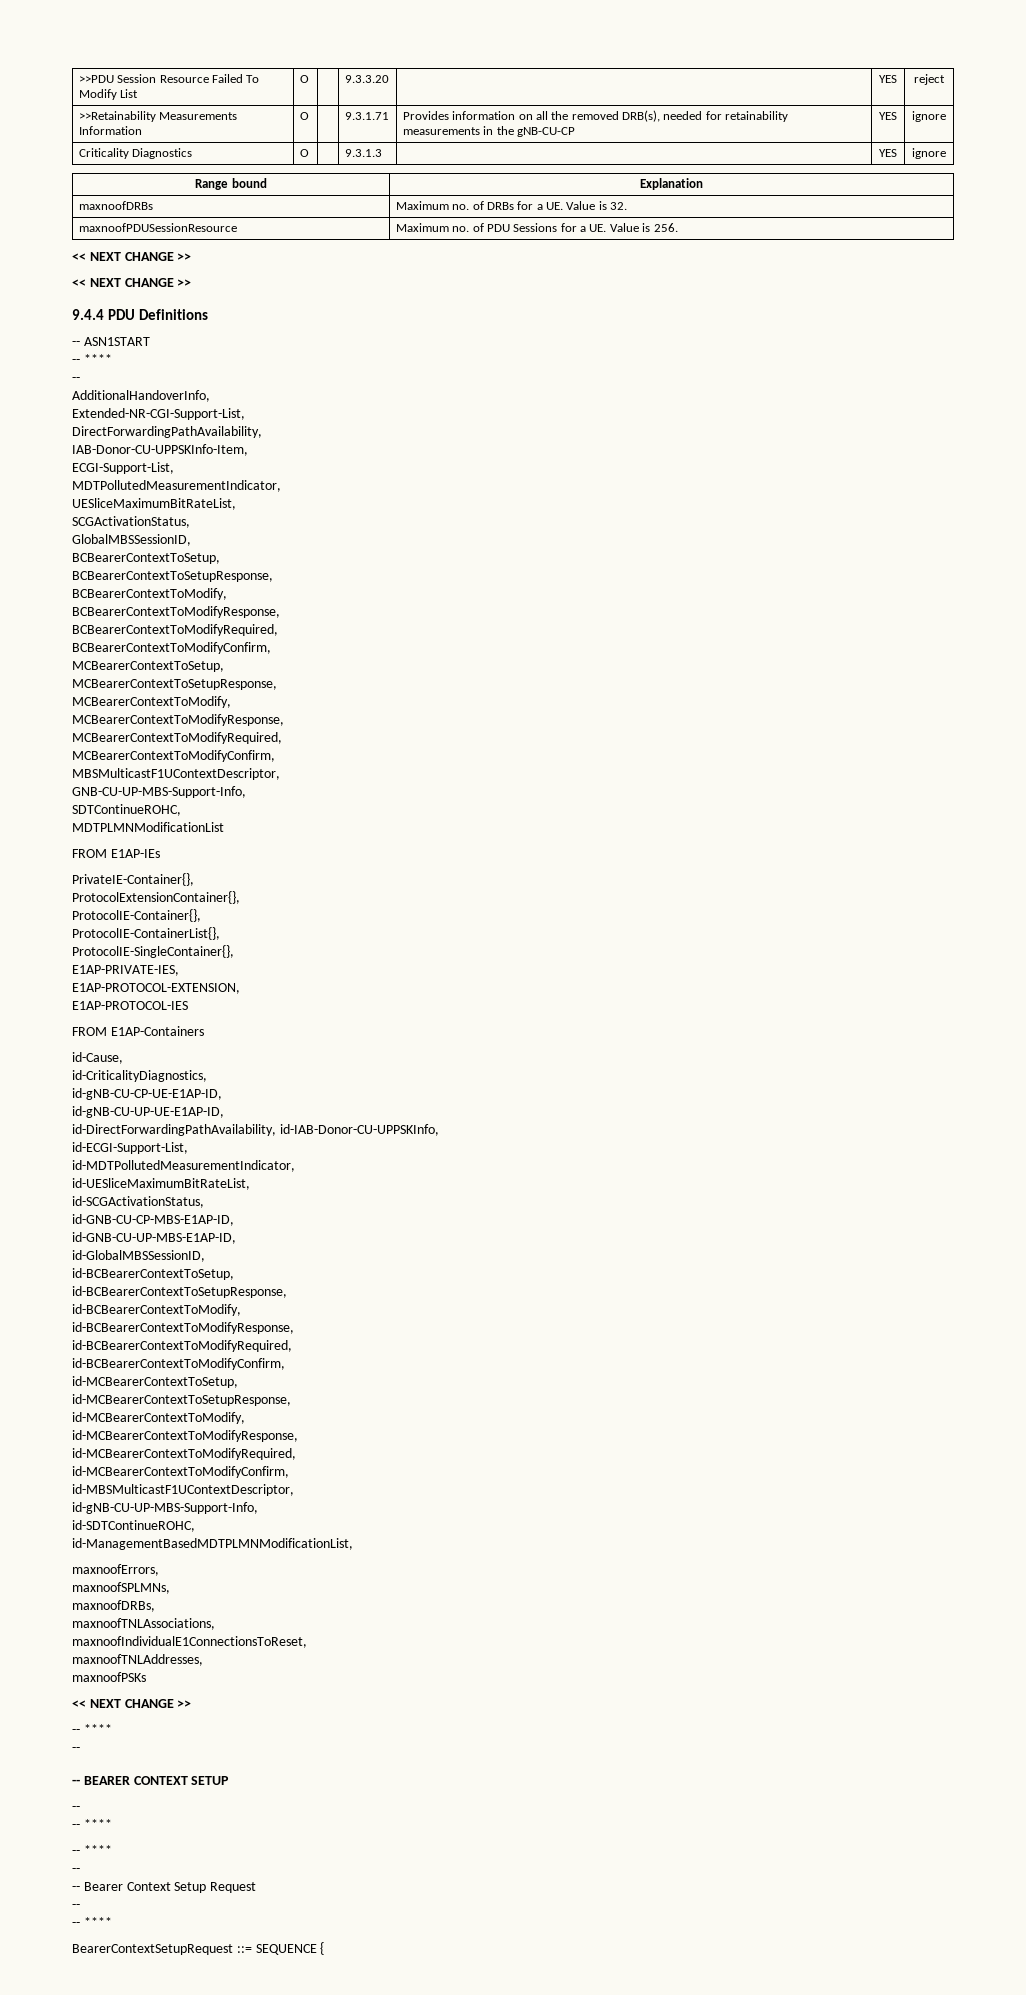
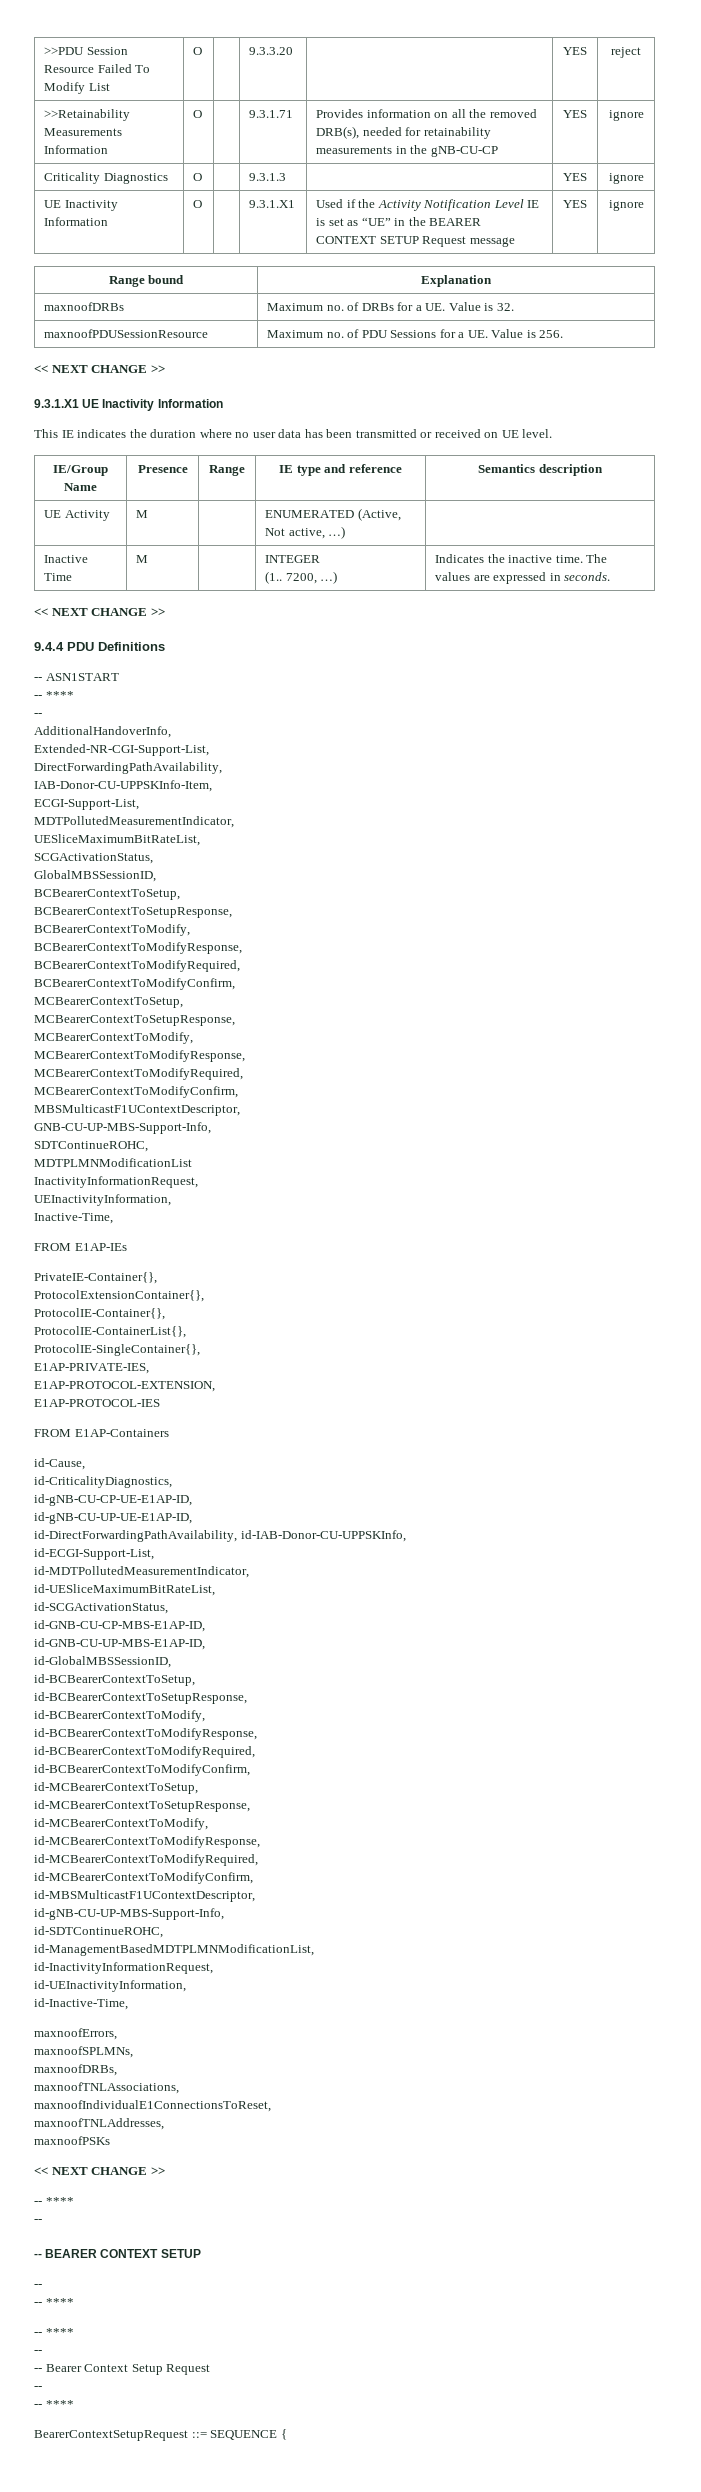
(946, 153) none -> [44,200,118,211] [44,217,109,226] [193,200,203,208] [249,200,296,208] [316,199,540,211] [316,217,482,226] [316,236,515,247] [563,200,587,208] [608,200,644,211] // UE Inactivity Information | O | | 9.3.1.X1 | Used if the Activity Notification Level IE is set as “UE” in the BEARER CONTEXT SETUP Request message | YES | ignore
(192, 257) none -> [34,399,223,411] [34,429,553,438] [53,465,108,476] [64,483,97,491] [137,465,188,473] [209,465,245,476] [279,464,402,476] [478,464,603,476] [44,510,110,521] [136,510,149,518] [265,508,401,521] [265,526,346,539] [44,555,89,563] [44,573,73,581] [136,555,149,563] [265,555,321,563] [265,571,338,584] [435,554,608,563] [435,572,611,584] // 9.3.1.X1 UE Inactivity Information // This IE indicates the duration where no user data has been transmitted or received on UE level. // IE/Group Name | Presence | Range | IE type and reference | Semantics description // UE Activity | M | | ENUMERATED (Active, Not active, …) | // Inactive Time | M | | INTEGER // (1.. 7200, …) | Indicates the inactive time. The values are expressed in seconds.
(224, 827) none -> [34,1176,198,1188] [34,1194,171,1206] [34,1213,113,1224] // InactivityInformationRequest, // UEInactivityInformation, // Inactive-Time,
(353, 1544) none -> [34,1962,213,1974] [34,1980,186,1992] [34,1998,128,2010] // id-InactivityInformationRequest, // id-UEInactivityInformation, // id-Inactive-Time,

